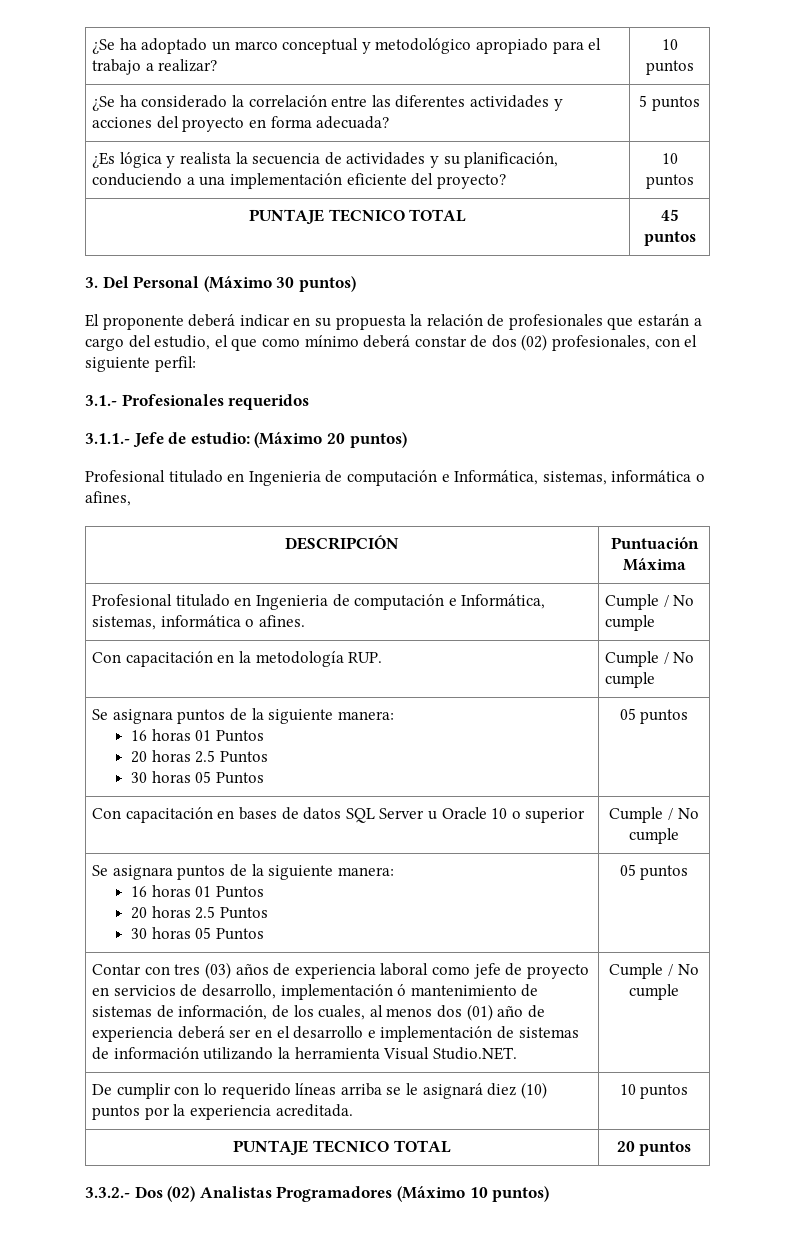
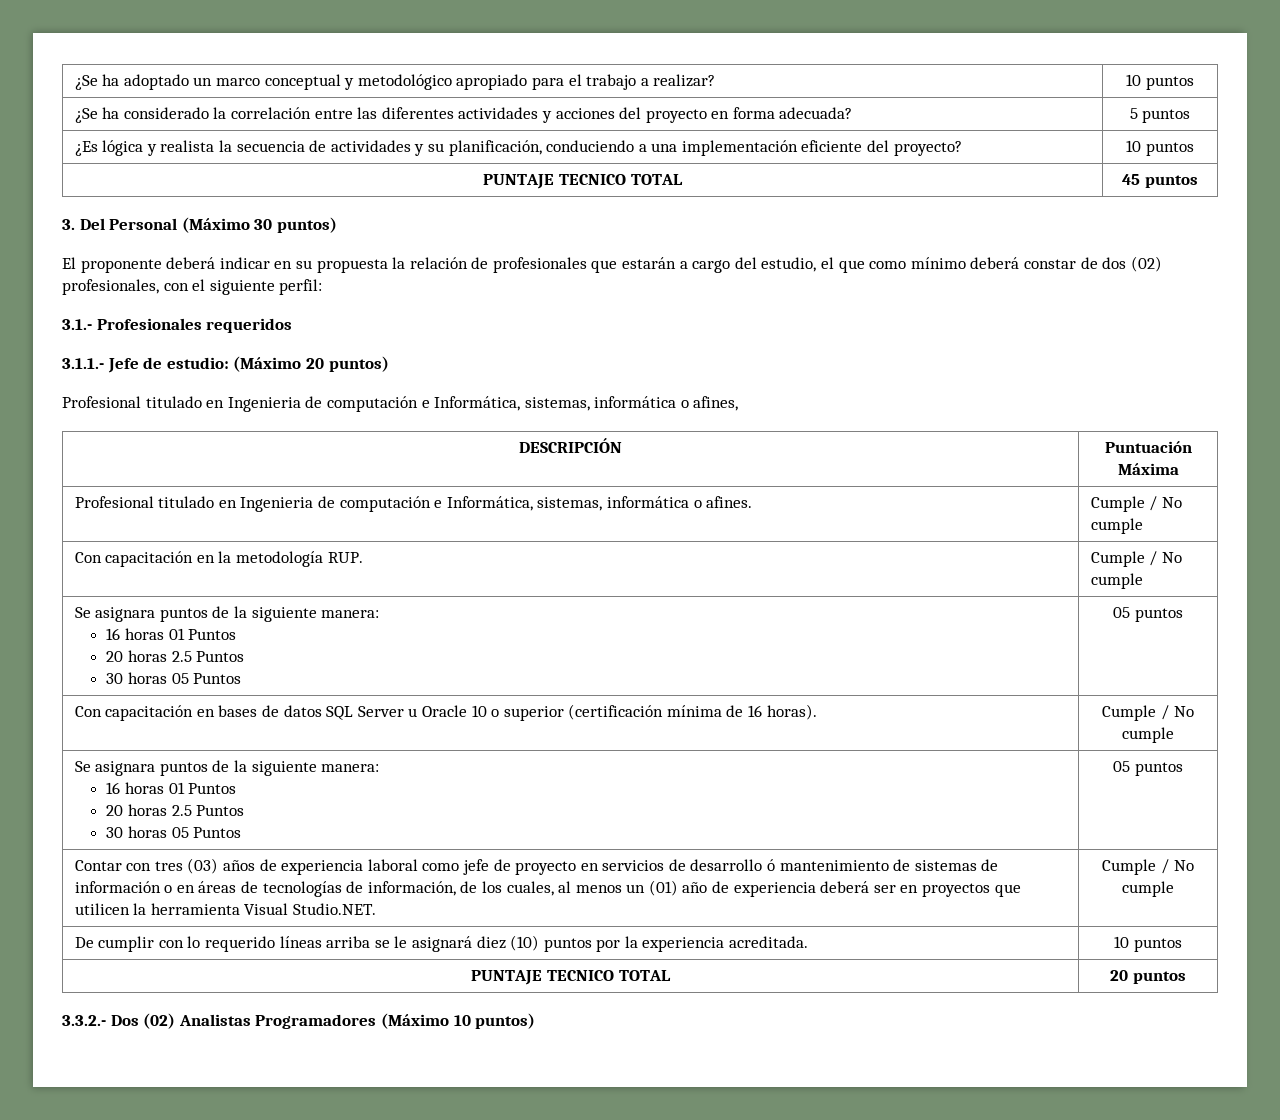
(586, 815) none -> [568,704,817,720] (certificación mínima de 16 horas).
[202,984,393,1000] desarrollo, implementación -> [690,859,763,871] desarrollo
(174, 1011) none -> [74,881,364,897] información o en áreas de tecnologías de
[436,1005,462,1018] dos -> [626,884,646,893] un
[276,1026,579,1042] [92,1047,274,1060] el desarrollo e implementación de sistemas de información utilizando -> [922,883,1021,897] [74,903,130,915] proyectos que utilicen

